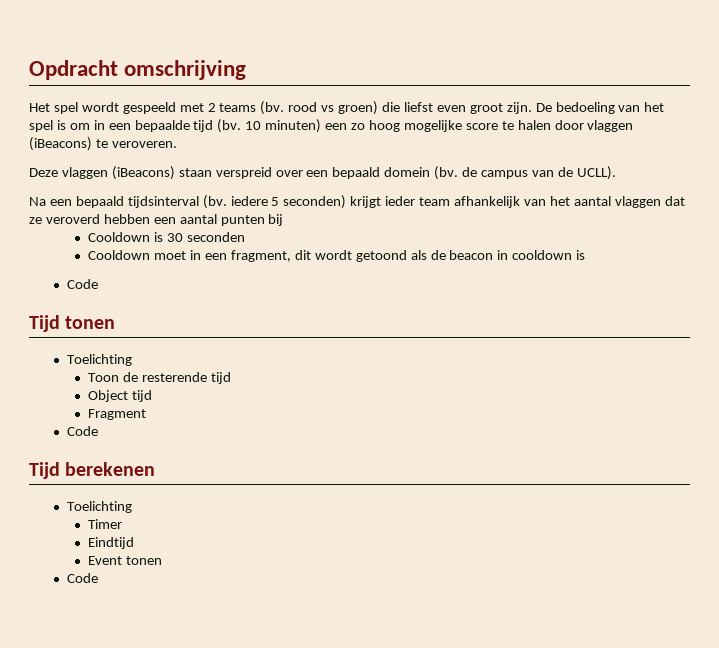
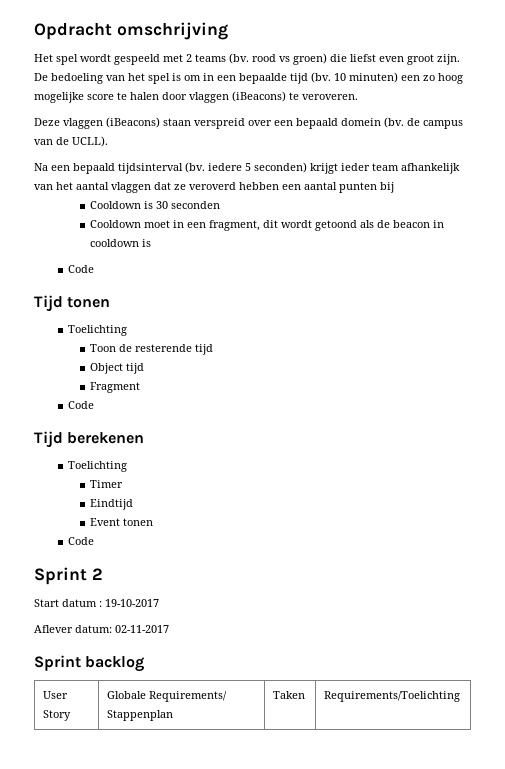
(98, 578) none -> [34,567,103,585] [34,599,159,607] [34,625,169,633] [34,655,145,672] [42,691,68,699] [42,710,71,721] [106,691,227,702] [106,710,173,721] [272,691,305,699] [323,691,460,702] // Sprint 2 // Start datum : 19-10-2017 // Aflever datum: 02-11-2017 // Sprint backlog // User Story | Globale Requirements/ Stappenplan | Taken | Requirements/Toelichting

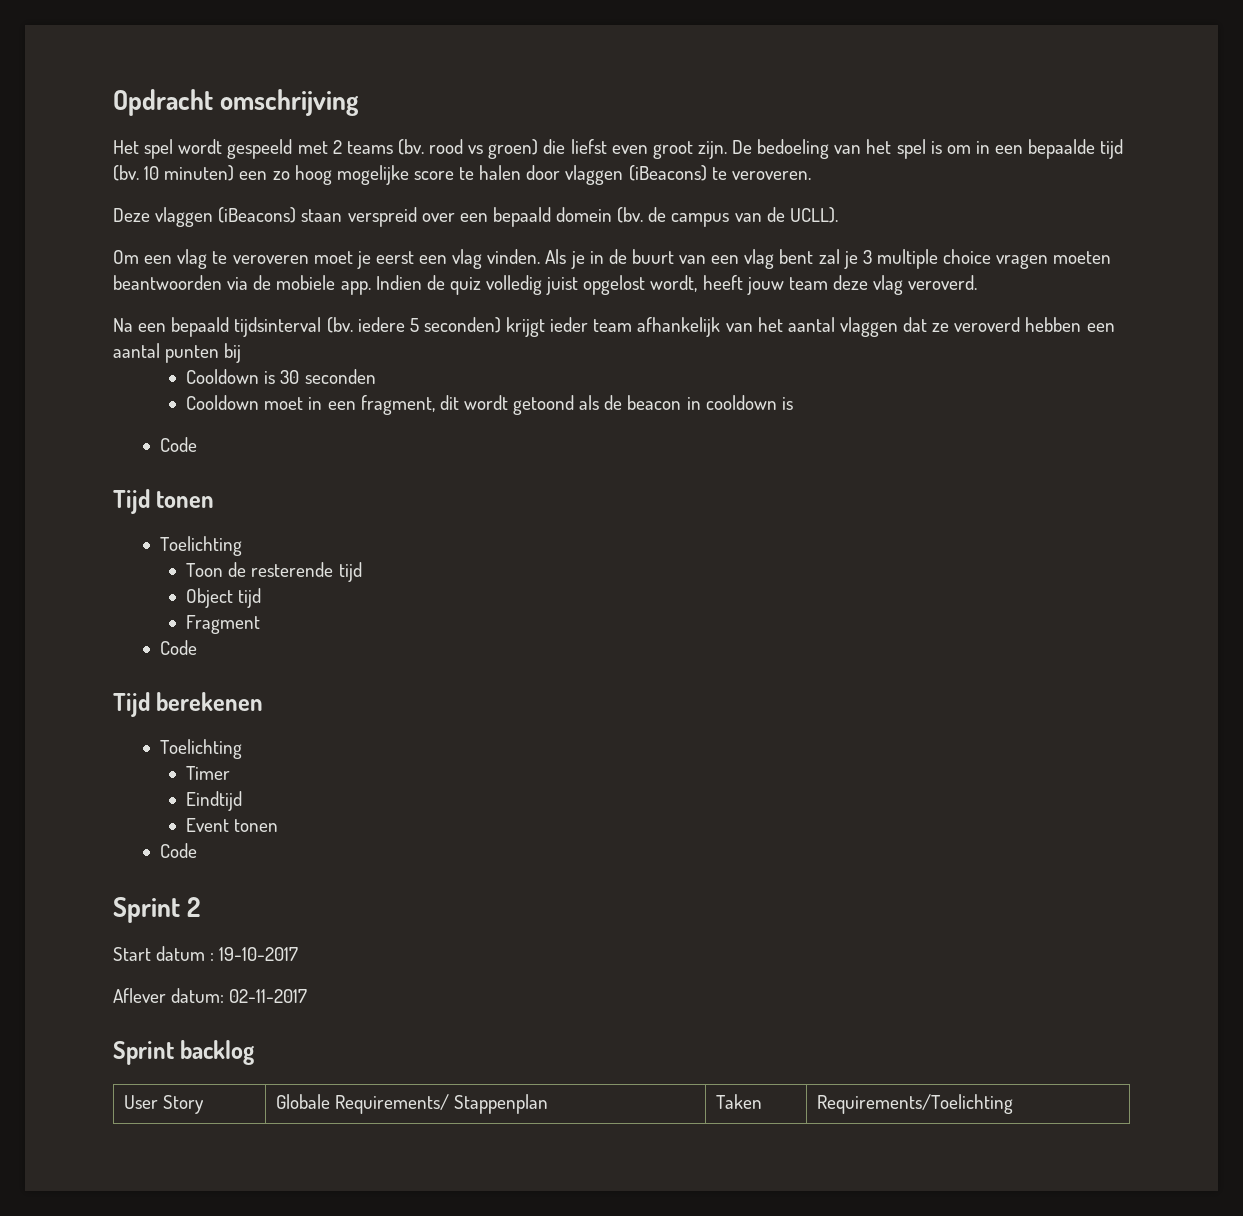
(108, 141) none -> [113,249,1112,269] [113,275,978,295] // Om een vlag te veroveren moet je eerst een vlag vinden. Als je in de buurt van een vlag bent zal je 3 multiple choice vragen moeten beantwoorden via de mobiele app. Indien de quiz volledig juist opgelost wordt, heeft jouw team deze vlag veroverd.

